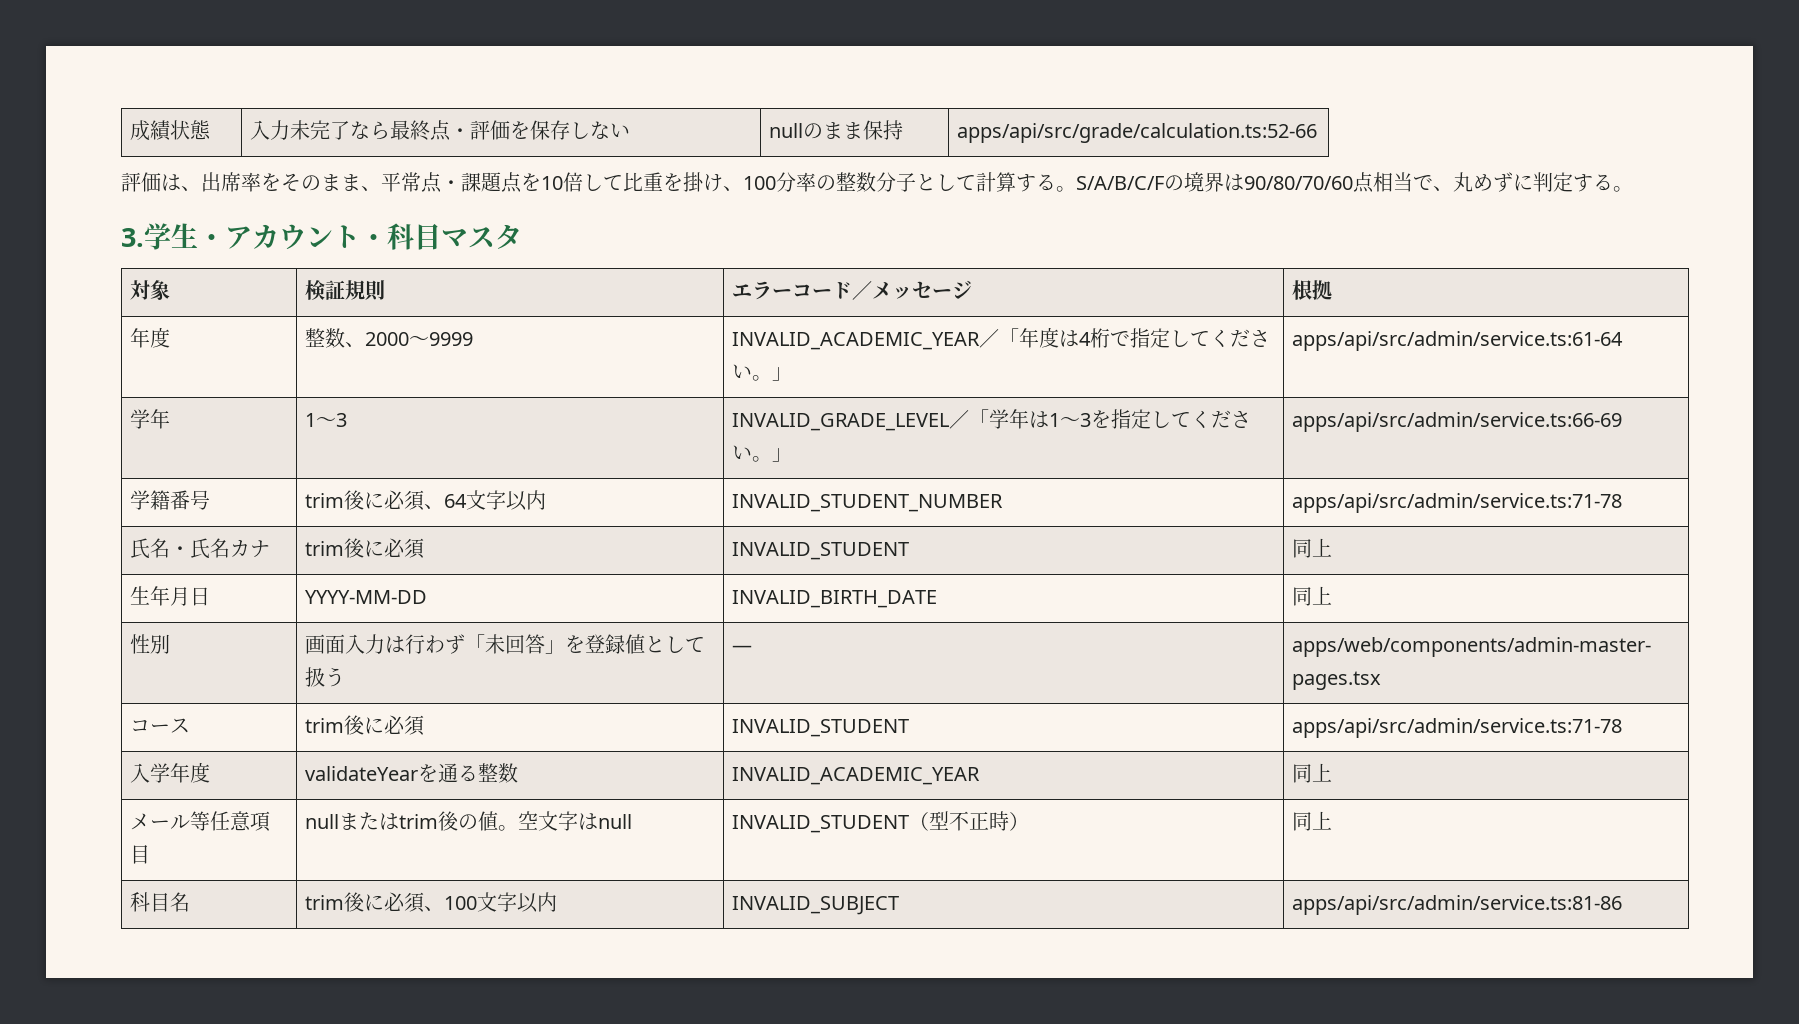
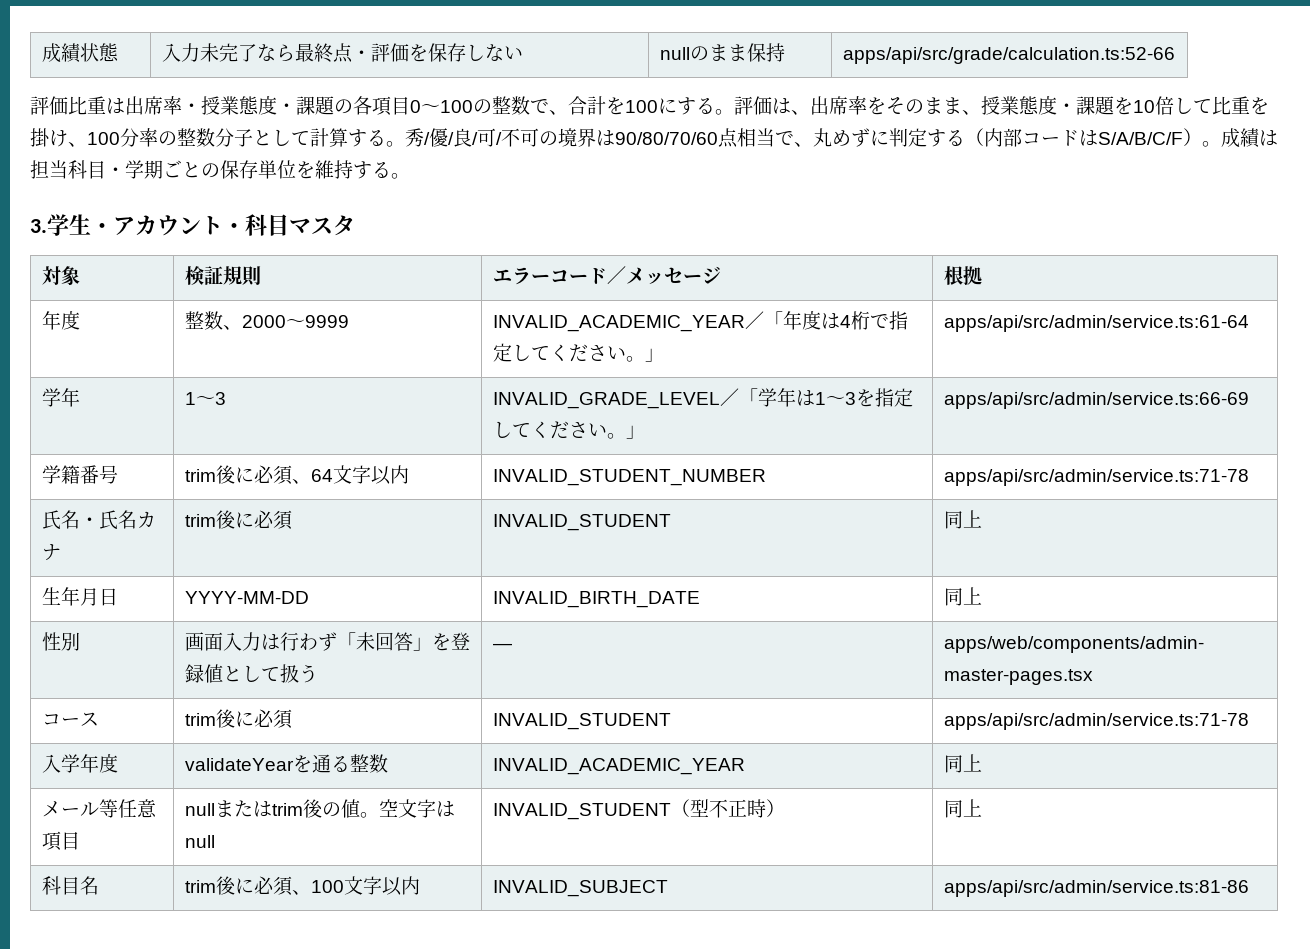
(161, 182) none -> [68,96,772,116] 比重は出席率・授業態度・課題の各項目0〜100の整数で、合計を100にする。評価
[381,172,522,193] 平常点・課題点 -> [981,96,1115,115] 授業態度・課題
[1076,176,1164,190] S/A/B/C/F -> [405,128,539,147] 秀/優/良/可/不可
(1613, 182) none -> [965,128,1278,148] [30,160,391,179] （内部コードはS/A/B/C/F）。成績は担当科目・学期ごとの保存単位を維持する

